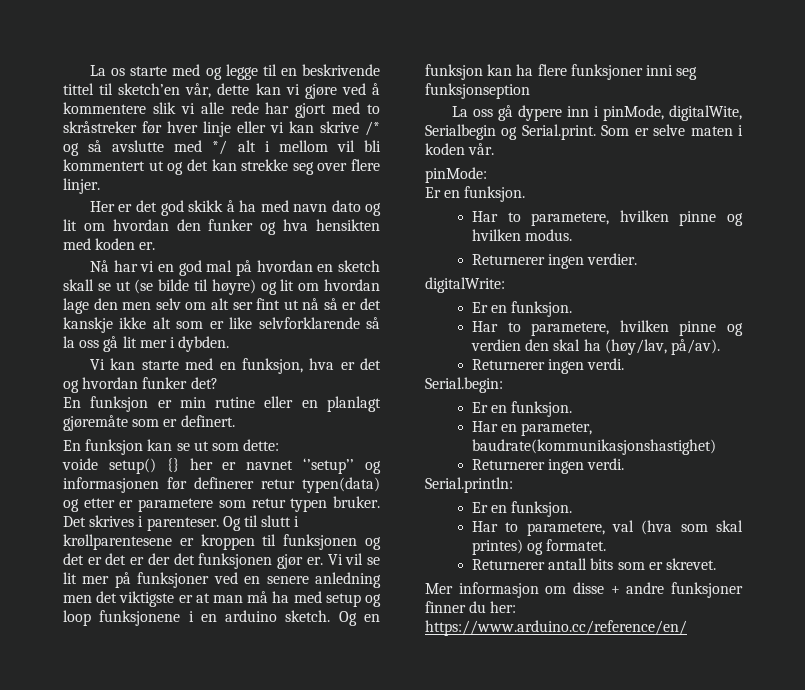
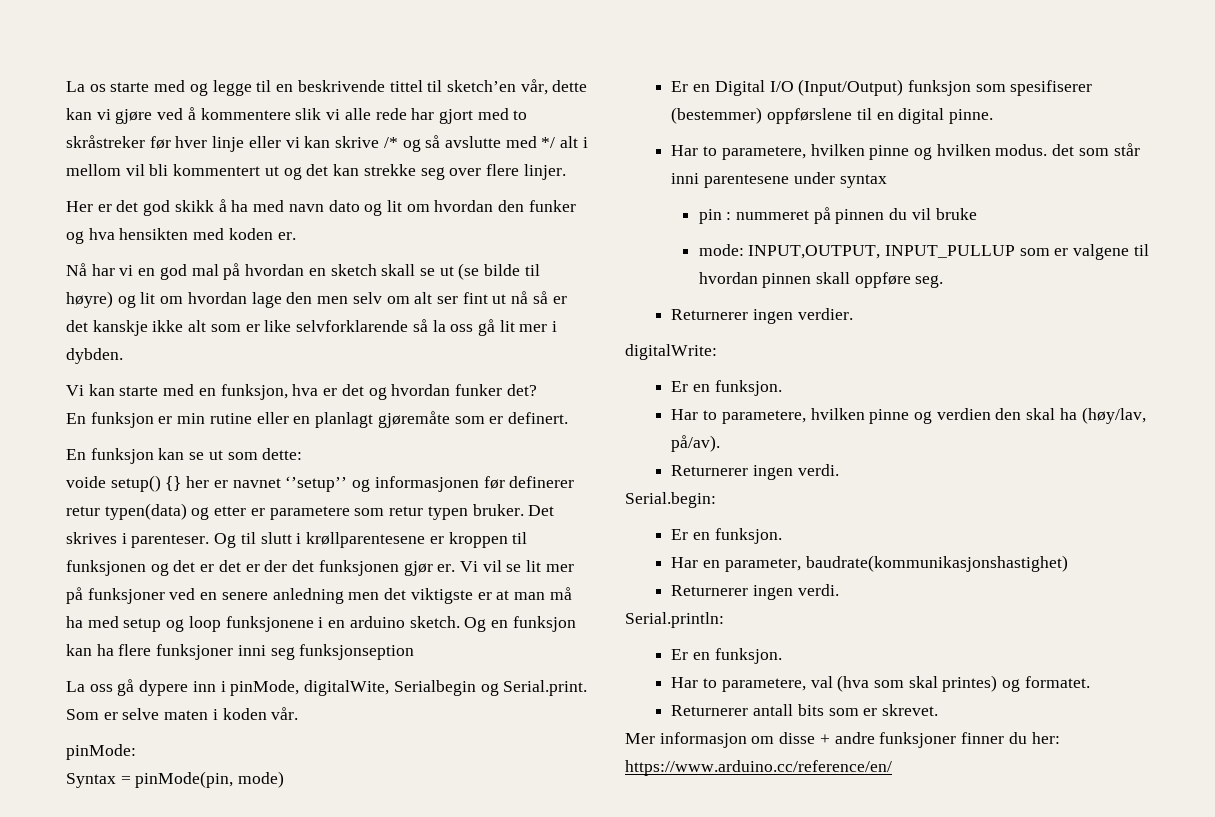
[425,186,526,202] Er en funksjon. -> [66,771,285,788] [671,79,1093,96] [671,107,994,124] Syntax = pinMode(pin, mode) // Er en Digital I/O (Input/Output) funksjon som spesifiserer (bestemmer) oppførslene til en digital pinne.
(573, 235) none -> [1052,143,1140,156] [671,172,887,188] [698,207,977,224] [698,244,1149,260] [698,272,944,288] det som står inni parentesene under syntax // pin : nummeret på pinnen du vil bruke // mode: INPUT,OUTPUT, INPUT_PULLUP som er valgene til hvordan pinnen skall oppføre seg.

